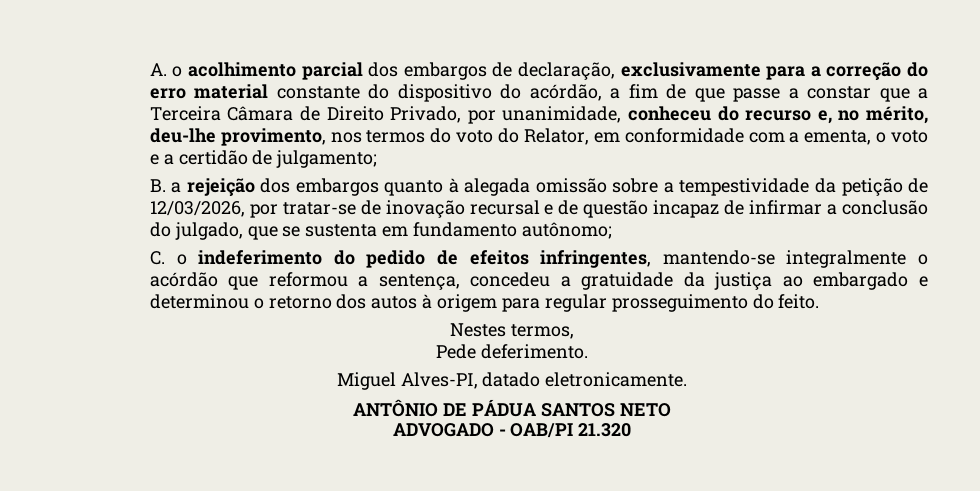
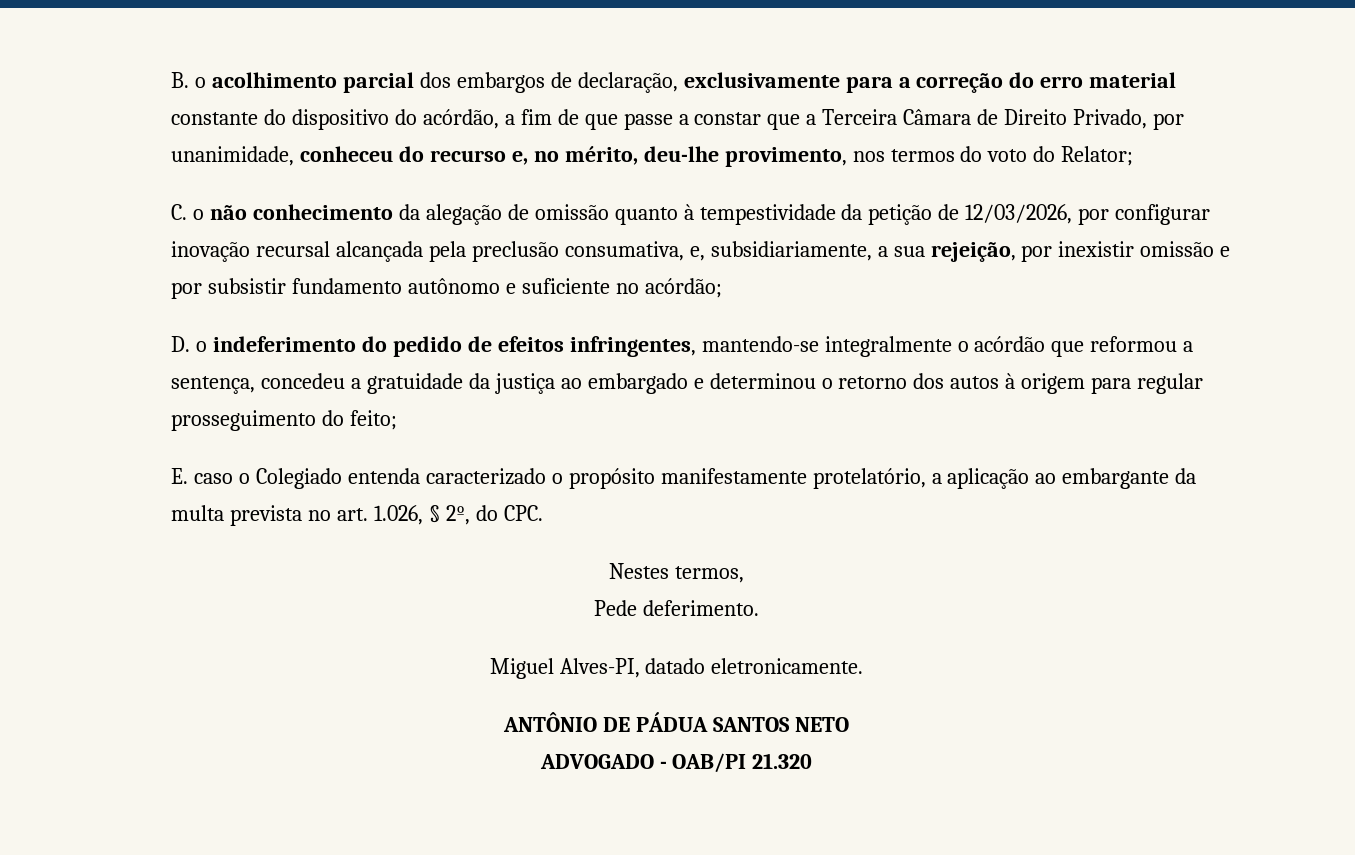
[149,63,167,76] A. -> [171,72,190,88] B.
[523,128,929,145] [149,150,378,168] [149,178,674,197] Relator, em conformidade com a ementa, o voto e a certidão de julgamento; // B. a rejeição dos embargos quanto à alegada omissão sobre a -> [1061,146,1134,166] [171,204,694,225] Relator; // C. o não conhecimento da alegação de omissão quanto à
[282,200,929,218] [149,222,612,240] [149,251,165,265] tratar-se de inovação recursal e de questão incapaz de infirmar a conclusão do julgado, que se sustenta em fundamento autônomo; // C. -> [1115,204,1211,225] [171,241,1231,262] [171,278,722,299] [171,336,191,352] configurar inovação recursal alcançada pela preclusão consumativa, e, subsidiariamente, a sua rejeição, por inexistir omissão e por subsistir fundamento autônomo e suficiente no acórdão; // D.
[778,294,820,309] feito. -> [349,410,397,430] [171,468,1197,489] [171,505,543,526] feito; // E. caso o Colegiado entenda caracterizado o propósito manifestamente protelatório, a aplicação ao embargante da multa prevista no art. 1.026, § 2º, do CPC.

